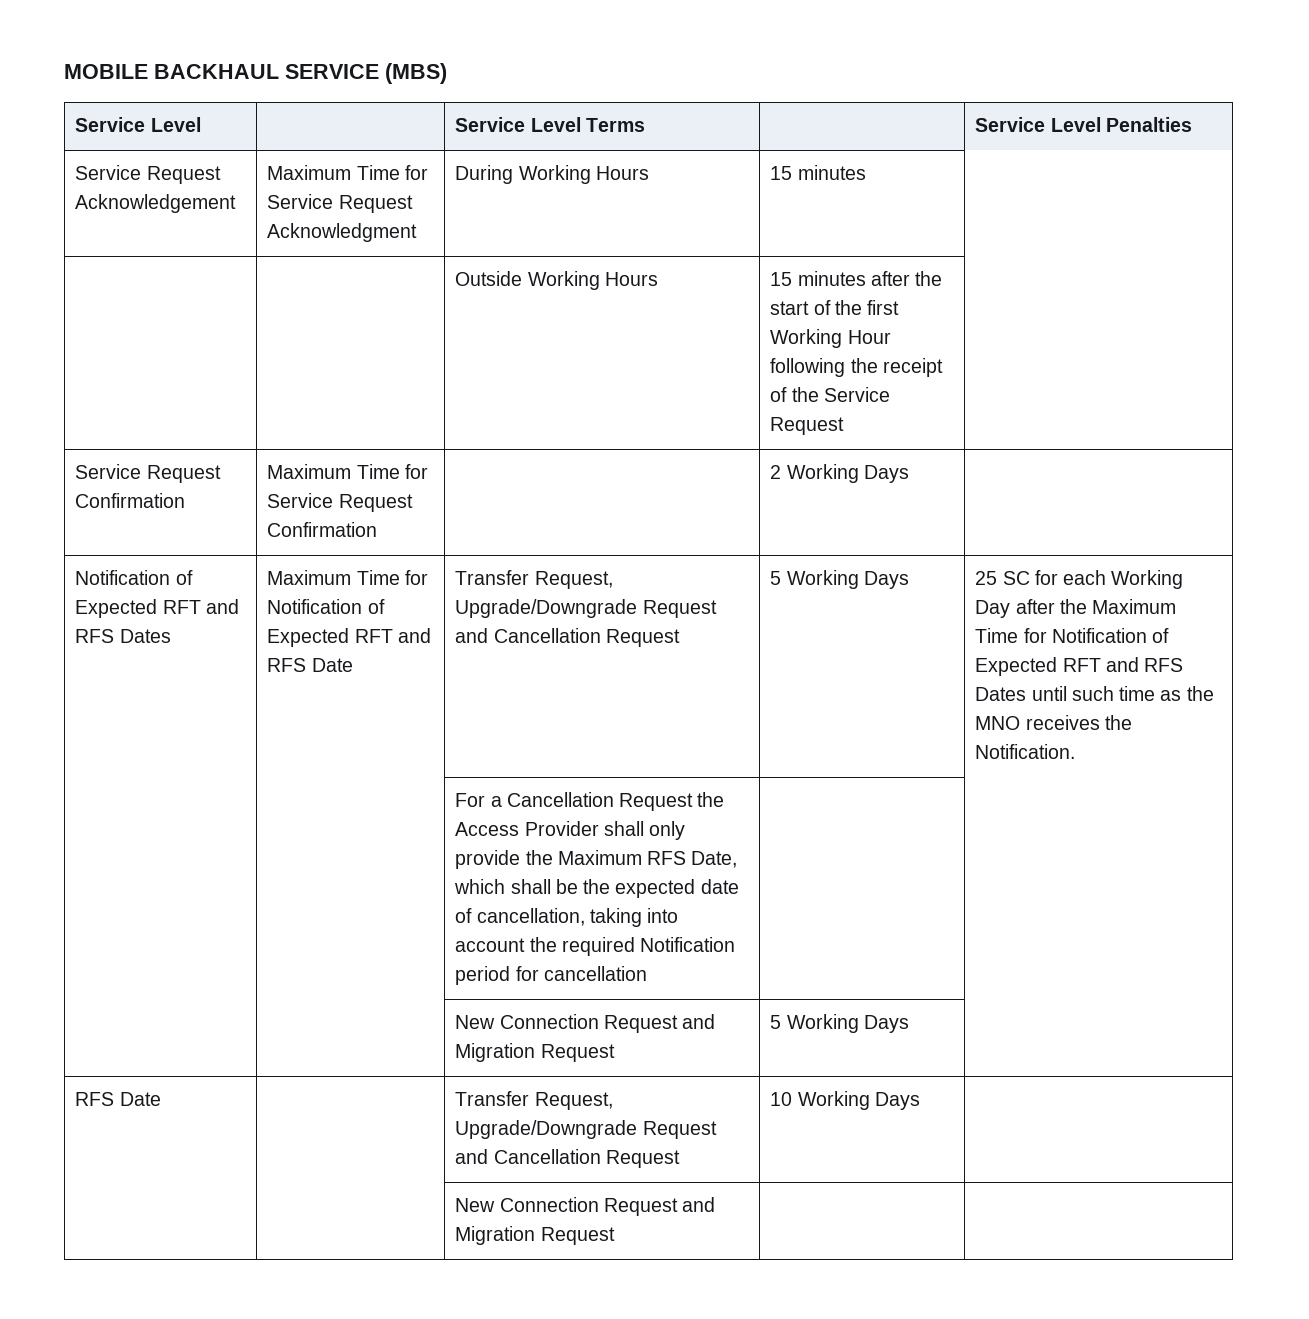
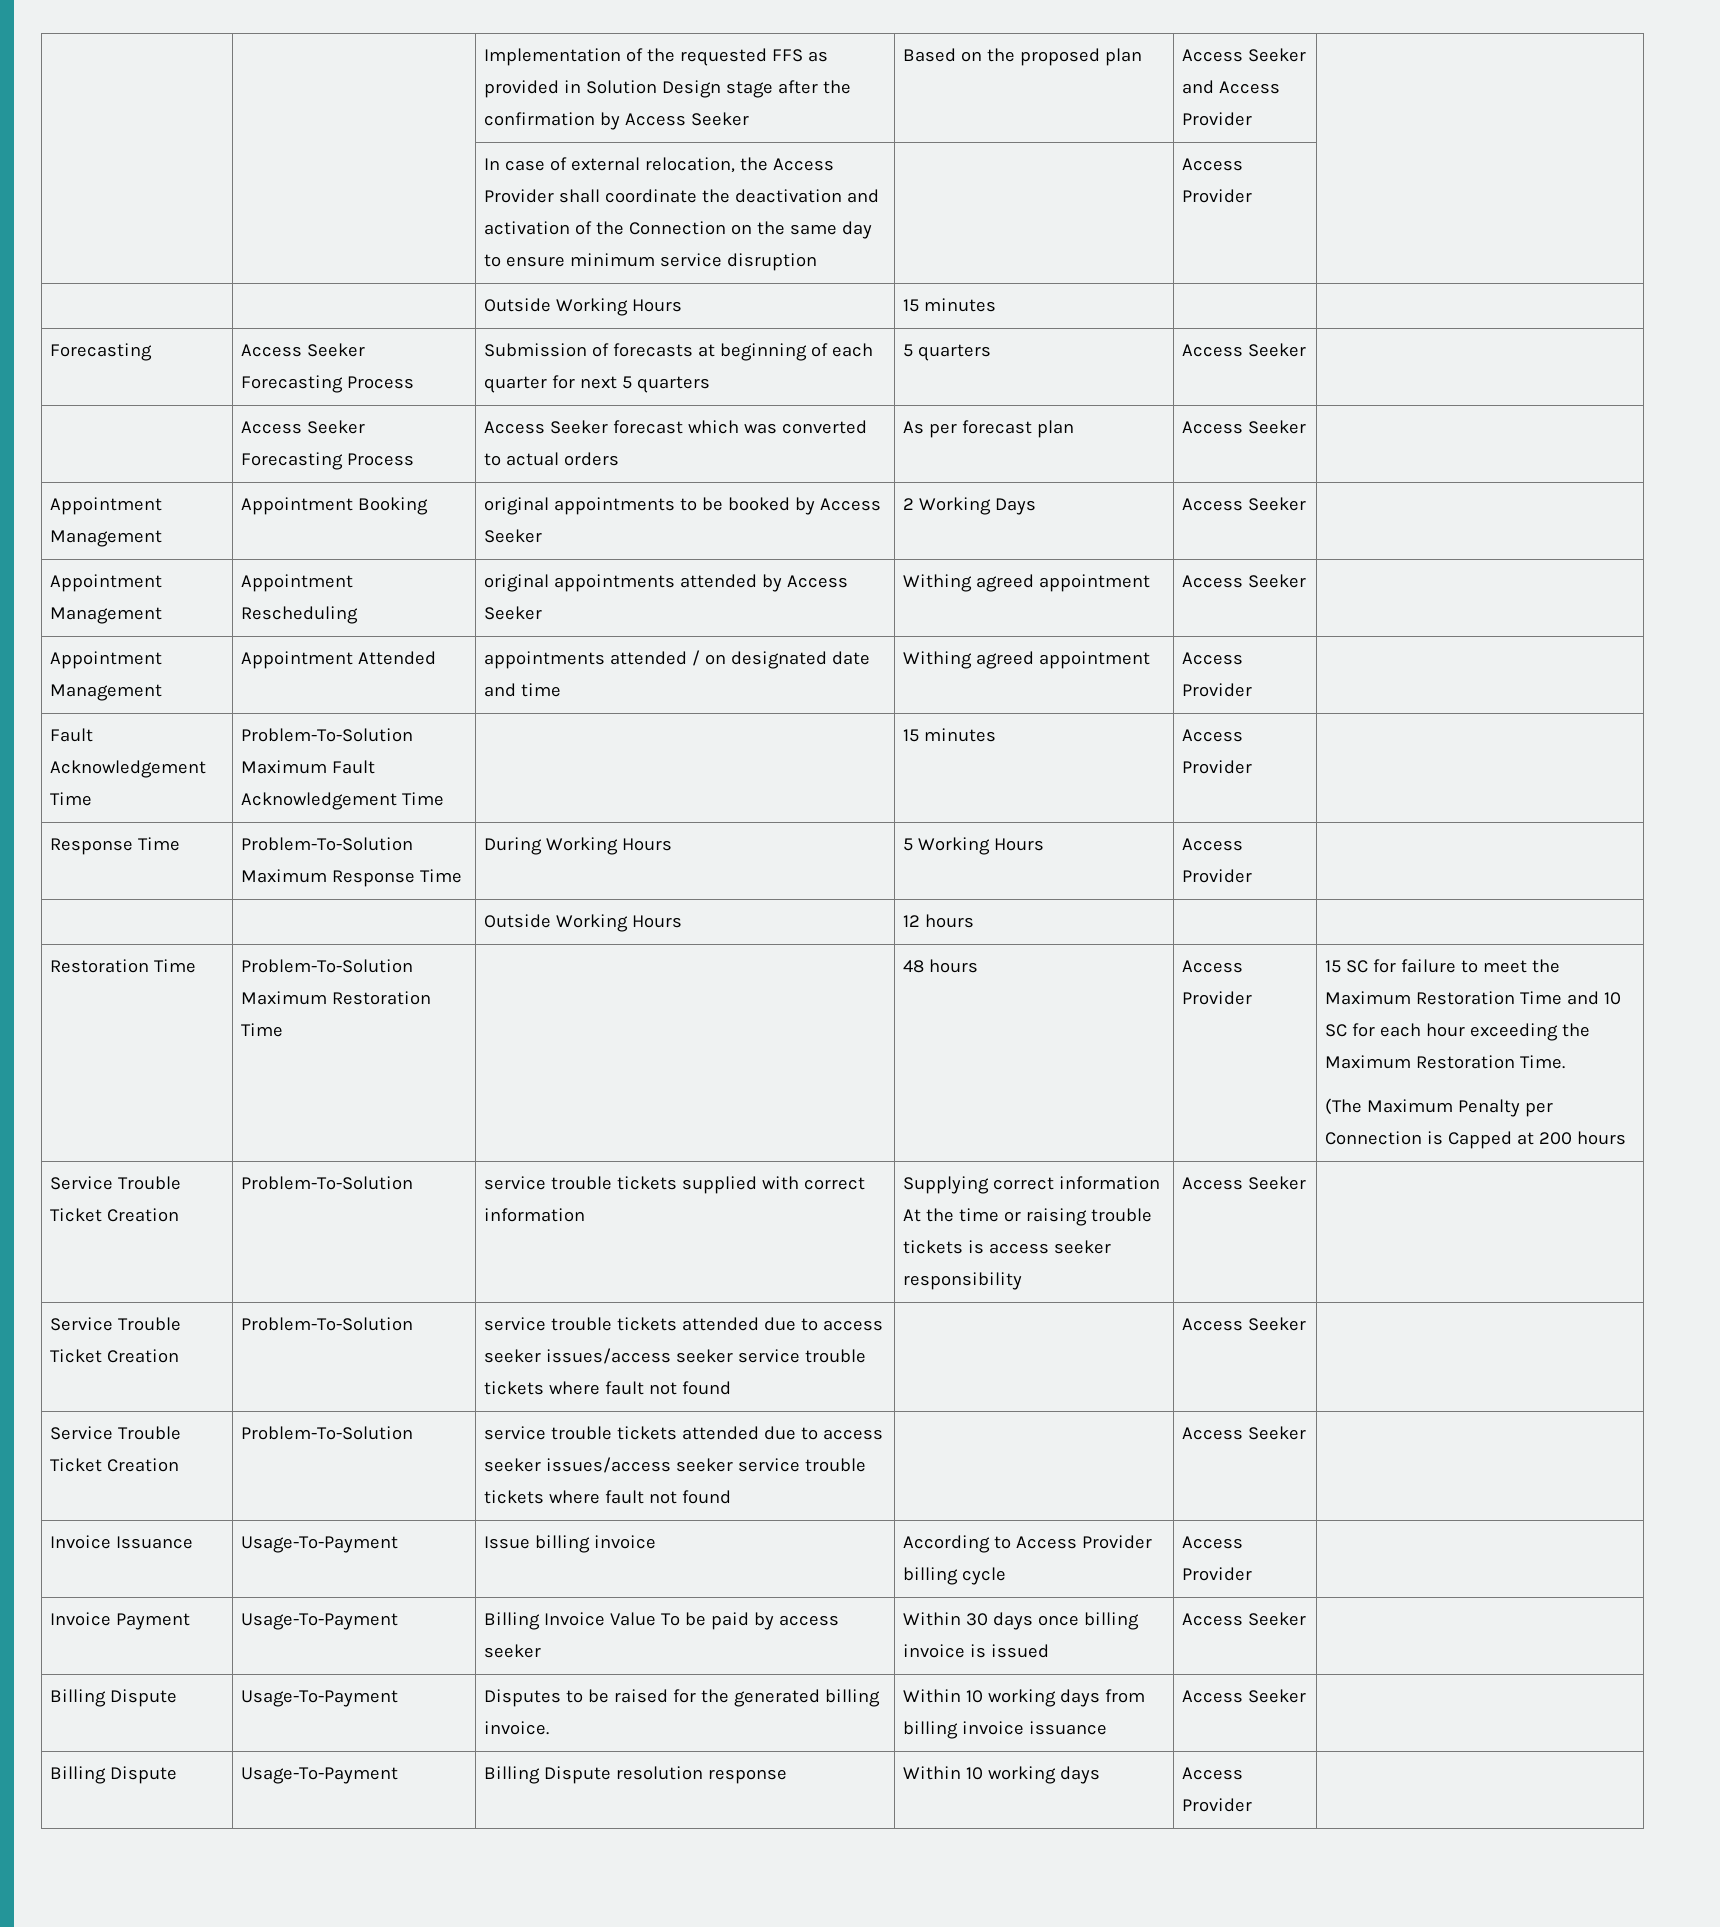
[64,63,447,84] [75,117,201,132] [455,117,645,132] [975,117,1192,132] [75,165,221,184] [75,194,237,213] [267,165,428,180] [267,194,413,213] [267,223,418,242] [455,165,649,184] [770,165,866,180] MOBILE BACKHAUL SERVICE (MBS) // Service Level | | Service Level Terms | | Service Level Penalties // Service Request Acknowledgement | Maximum Time for Service Request Acknowledgment | During Working Hours | 15 minutes -> [483,48,828,66] [483,80,851,98] [483,112,749,130] [902,48,1142,66] [1181,48,1306,62] [1181,80,1280,94] [1181,112,1252,126] [483,157,834,173] [483,189,879,203] [483,221,872,239] [483,253,817,271] [1181,158,1243,171] [1181,189,1252,203] | | Implementation of the requested FFS as provided in Solution Design stage after the confirmation by Access Seeker | Based on the proposed plan | Access Seeker and Access Provider | // | | In case of external relocation, the Access Provider shall coordinate the deactivation and activation of the Connection on the same day to ensure minimum service disruption | | Access Provider
[870,271,943,286] [770,300,900,315] [770,329,891,348] [770,358,943,377] [770,387,890,402] [770,417,845,435] [75,464,221,483] [75,493,186,508] [267,464,428,479] [267,493,413,512] [267,522,378,537] [770,464,909,483] [75,570,193,585] [75,599,239,618] [75,629,171,643] [267,570,428,585] [267,599,385,614] [267,628,431,647] [267,658,353,672] [455,570,613,589] [455,599,717,618] [455,628,680,647] [770,570,909,589] [975,570,1184,589] [975,599,1177,618] [975,628,1170,643] [975,657,1184,676] [975,686,1214,701] [975,715,1132,730] [975,744,1076,759] [455,792,725,811] [455,821,686,840] [455,850,738,869] [454,879,739,898] [455,908,679,927] [455,937,736,956] [455,966,647,985] [455,1014,716,1033] [455,1043,615,1062] [770,1014,909,1033] [75,1092,161,1106] [455,1091,613,1110] [455,1120,717,1139] [455,1149,680,1168] [770,1091,920,1110] [455,1197,716,1216] [455,1226,615,1245] after the start of the first Working Hour following the receipt of the Service Request | // Service Request Confirmation | Maximum Time for Service Request Confirmation | | 2 Working Days | // Notification of Expected RFT and RFS Dates | Maximum Time for Notification of Expected RFT and RFS Date | Transfer Request, Upgrade/Downgrade Request and Cancellation Request | 5 Working Days | 25 SC for each Working Day after the Maximum Time for Notification of Expected RFT and RFS Dates until such time as the MNO receives the Notification. // | | For a Cancellation Request the Access Provider shall only provide the Maximum RFS Date, which shall be the expected date of cancellation, taking into account the required Notification period for cancellation | | // | | New Connection Request and Migration Request | 5 Working Days | // RFS Date | | Transfer Request, Upgrade/Downgrade Request and Cancellation Request | 10 Working Days | // | | New Connection Request and Migration Request | -> [49,343,152,361] [240,343,365,357] [240,375,414,393] [483,343,873,361] [483,375,710,393] [902,344,991,361] [1181,343,1306,357] [240,420,365,434] [240,452,414,470] [483,420,867,434] [483,452,619,466] [902,420,1074,438] [1181,420,1306,434] [49,497,162,515] [49,530,162,547] [240,497,428,515] [483,497,881,515] [483,529,542,543] [902,497,1036,515] [1181,497,1306,511] [49,574,162,592] [49,607,162,624] [240,574,353,592] [240,606,358,624] [483,574,848,592] [483,606,542,620] [902,574,1150,592] [1181,574,1306,588] [49,651,162,669] [49,684,162,701] [240,651,436,669] [483,650,870,669] [483,683,561,697] [902,651,1150,669] [1181,652,1243,665] [1181,683,1252,697] [49,728,93,742] [49,760,206,778] [49,792,92,806] [240,728,413,742] [240,760,375,774] [240,792,444,810] [902,728,996,742] [1181,729,1243,742] [1181,760,1252,774] [49,837,180,855] [240,837,413,851] [240,869,462,887] [483,837,672,855] [902,837,1044,855] [1181,838,1243,851] [1181,869,1252,883] [483,914,682,932] [902,914,974,928] [49,959,196,973] [240,959,413,973] [240,991,431,1005] [240,1023,283,1037] [902,959,978,973] [1181,960,1243,973] [1181,991,1252,1005] [1324,959,1560,973] [1324,991,1621,1005] [1324,1023,1590,1041] [1324,1055,1565,1069] [1324,1098,1553,1117] [1324,1131,1626,1149] [49,1176,181,1190] [49,1208,179,1222] [240,1176,413,1190] [483,1176,865,1194] [483,1208,585,1222] [902,1176,1160,1194] [902,1208,1152,1226] [902,1240,1111,1254] [902,1272,1022,1290] [1181,1176,1306,1190] [49,1317,181,1331] [49,1349,179,1363] [240,1317,413,1331] [483,1317,883,1331] [483,1348,866,1364] [483,1381,731,1395] [1181,1317,1306,1331] [49,1426,181,1440] [49,1458,179,1472] [240,1426,413,1440] [483,1426,883,1440] [483,1457,866,1473] [483,1490,731,1504] [1181,1426,1306,1440] [49,1535,193,1549] [240,1536,398,1553] [483,1535,656,1553] [902,1535,1152,1553] [902,1567,1006,1585] [1181,1536,1243,1549] [1181,1567,1252,1581] [49,1612,190,1630] [240,1613,398,1630] [483,1612,839,1630] [483,1644,541,1658] [902,1612,1139,1630] [902,1644,1049,1658] [1181,1612,1306,1626] [49,1689,177,1707] [240,1690,398,1707] [483,1689,880,1707] [483,1721,549,1735] [902,1689,1145,1707] [902,1721,1107,1739] [1181,1689,1306,1703] [49,1766,177,1784] [240,1767,398,1784] [483,1766,787,1784] [902,1766,1100,1784] [1181,1767,1243,1780] [1181,1798,1252,1812] | | // Forecasting | Access Seeker Forecasting Process | Submission of forecasts at beginning of each quarter for next 5 quarters | 5 quarters | Access Seeker | // | Access Seeker Forecasting Process | Access Seeker forecast which was converted to actual orders | As per forecast plan | Access Seeker | // Appointment Management | Appointment Booking | original appointments to be booked by Access Seeker | 2 Working Days | Access Seeker | // Appointment Management | Appointment Rescheduling | original appointments attended by Access Seeker | Withing agreed appointment | Access Seeker | // Appointment Management | Appointment Attended | appointments attended / on designated date and time | Withing agreed appointment | Access Provider | // Fault Acknowledgement Time | Problem-To-Solution Maximum Fault Acknowledgement Time | | 15 minutes | Access Provider | // Response Time | Problem-To-Solution Maximum Response Time | During Working Hours | 5 Working Hours | Access Provider | // | | Outside Working Hours | 12 hours | | // Restoration Time | Problem-To-Solution Maximum Restoration Time | | 48 hours | Access Provider | 15 SC for failure to meet the Maximum Restoration Time and 10 SC for each hour exceeding the Maximum Restoration Time. // (The Maximum Penalty per Connection is Capped at 200 hours // Service Trouble Ticket Creation | Problem-To-Solution | service trouble tickets supplied with correct information | Supplying correct information At the time or raising trouble tickets is access seeker responsibility | Access Seeker | // Service Trouble Ticket Creation | Problem-To-Solution | service trouble tickets attended due to access seeker issues/access seeker service trouble tickets where fault not found | | Access Seeker | // Service Trouble Ticket Creation | Problem-To-Solution | service trouble tickets attended due to access seeker issues/access seeker service trouble tickets where fault not found | | Access Seeker | // Invoice Issuance | Usage-To-Payment | Issue billing invoice | According to Access Provider billing cycle | Access Provider | // Invoice Payment | Usage-To-Payment | Billing Invoice Value To be paid by access seeker | Within 30 days once billing invoice is issued | Access Seeker | // Billing Dispute | Usage-To-Payment | Disputes to be raised for the generated billing invoice. | Within 10 working days from billing invoice issuance | Access Seeker | // Billing Dispute | Usage-To-Payment | Billing Dispute resolution response | Within 10 working days | Access Provider

